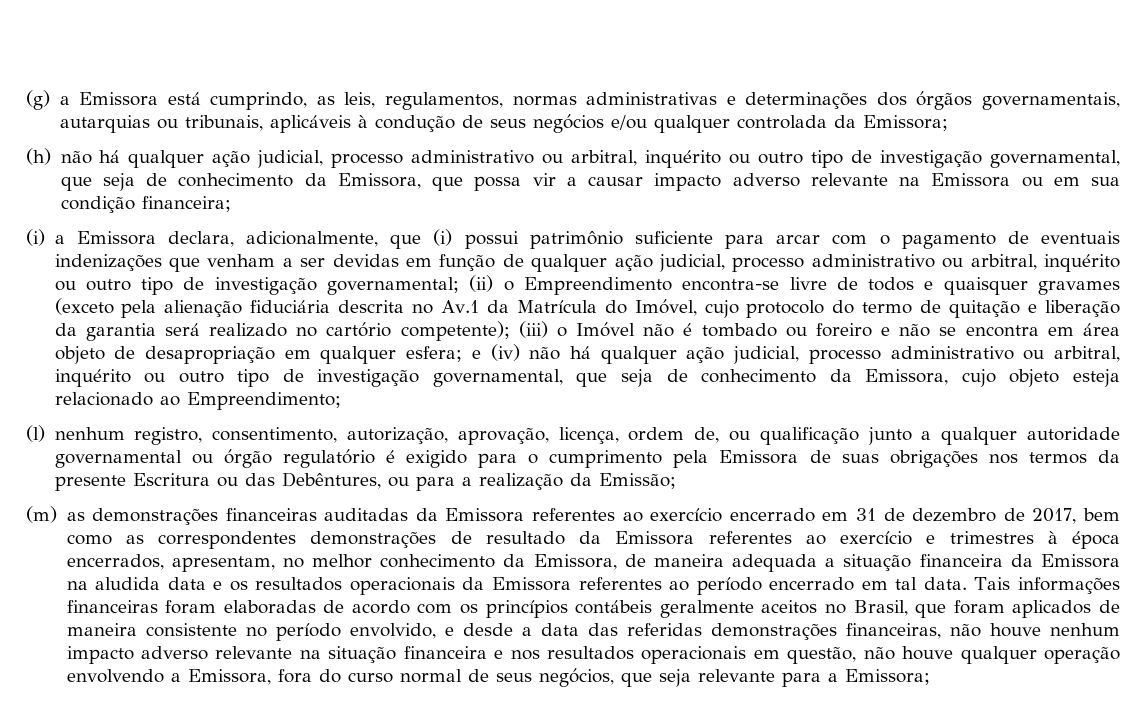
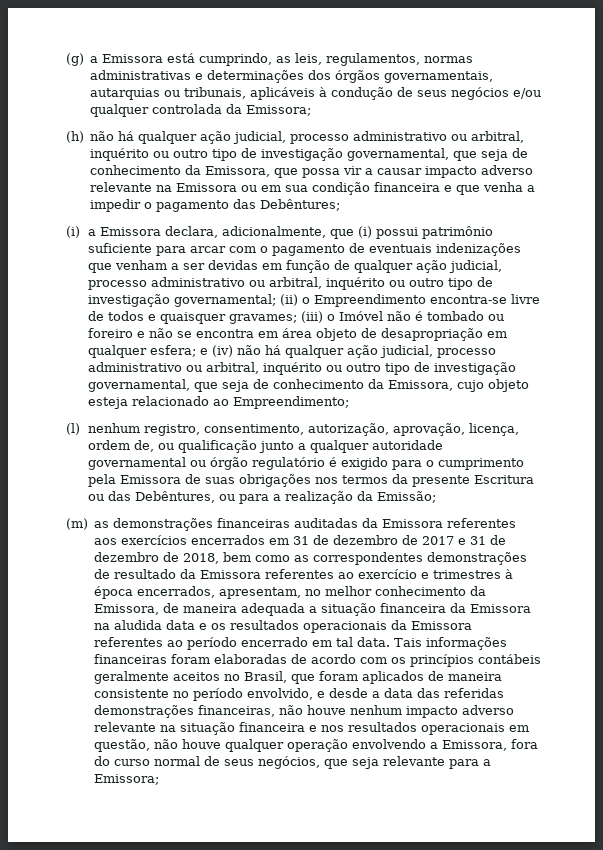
[141,196,231,212] financeira; -> [374,182,536,195] [90,199,341,212] financeira e que venha a impedir o pagamento das Debêntures;
[1037,281,1120,295] [54,298,1121,318] [54,321,510,341] gravames (exceto pela alienação fiduciária descrita no Av.1 da Matrícula do Imóvel, cujo protocolo do termo de quitação e liberação da garantia será realizado no cartório competente); -> [229,314,298,324] gravames;
[622,508,815,522] ao exercício encerrado -> [94,535,266,545] aos exercícios encerrados
[1032,508,1077,524] 2017, -> [422,535,507,545] [94,552,220,564] 2017 e 31 de dezembro de 2018,

